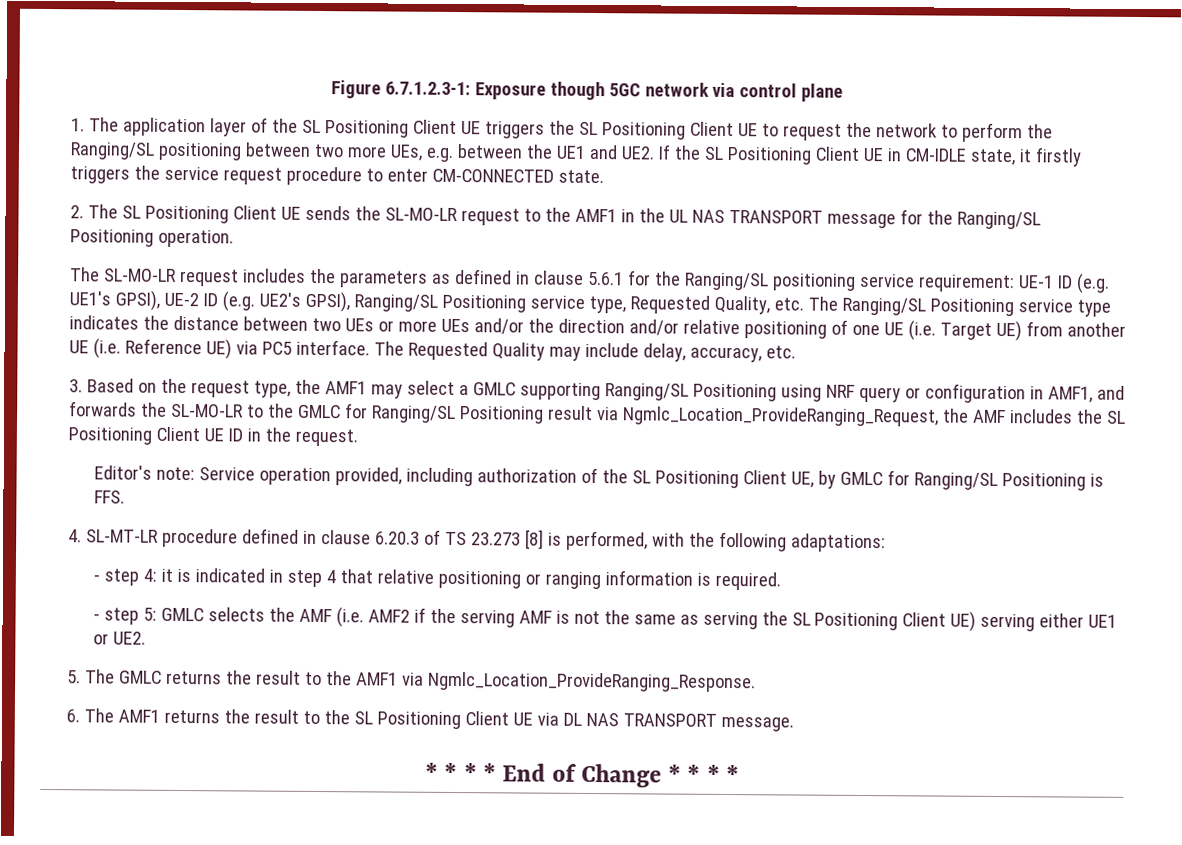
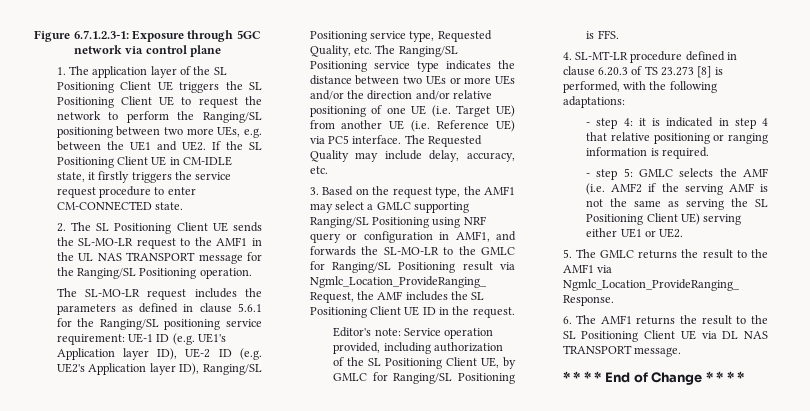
[549,81,605,101] though -> [187,30,234,42] through
[114,290,160,311] GPSI), -> [56,348,178,360] Application layer ID),
[304,291,350,313] GPSI), -> [88,363,200,375] Application layer ID),

